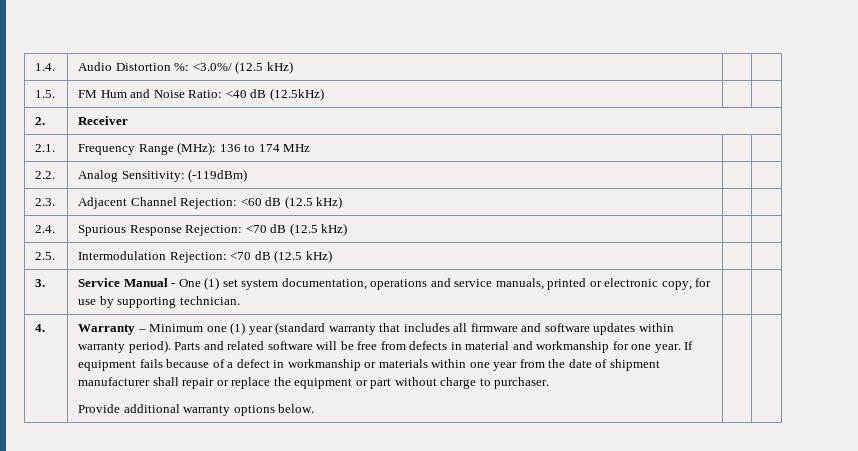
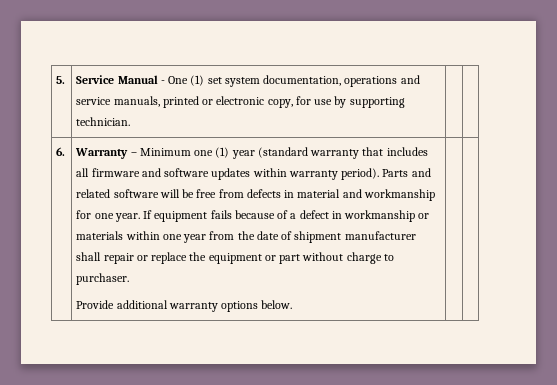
[35,63,56,71] [78,61,293,74] [35,90,56,98] [78,88,324,101] [35,117,46,125] [78,116,129,125] [35,144,56,152] [78,142,311,155] [35,171,56,179] [78,169,248,182] [35,198,56,206] [78,196,343,209] [35,225,56,233] [78,223,348,236] [35,252,56,260] [78,250,332,263] [35,279,46,287] 1.4. | Audio Distortion %: <3.0%/ (12.5 kHz) | | // 1.5. | FM Hum and Noise Ratio: <40 dB (12.5kHz) | | // 2. | Receiver // 2.1. | Frequency Range (MHz): 136 to 174 MHz | | // 2.2. | Analog Sensitivity: (-119dBm) | | // 2.3. | Adjacent Channel Rejection: <60 dB (12.5 kHz) | | // 2.4. | Spurious Response Rejection: <70 dB (12.5 kHz) | | // 2.5. | Intermodulation Rejection: <70 dB (12.5 kHz) | | // 3. -> [56,76,66,84] 5.
[35,324,46,332] 4. -> [56,147,66,156] 6.

